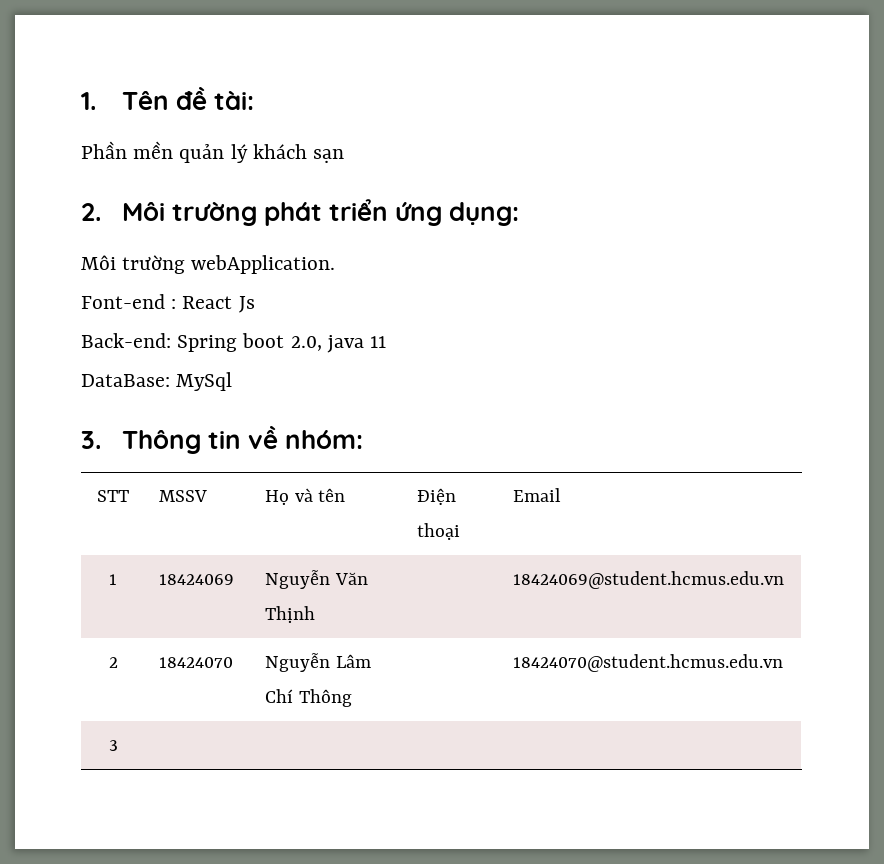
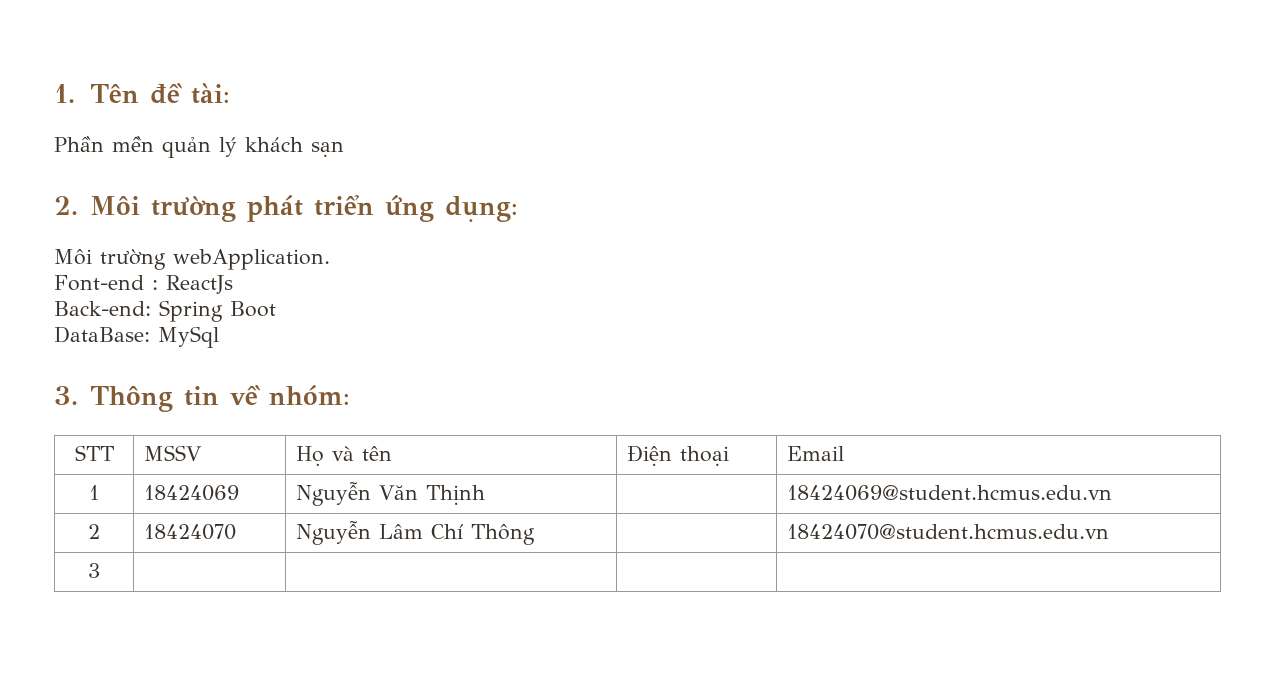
[182,296,255,313] React Js -> [166,275,233,294] ReactJs
[242,333,387,353] boot 2.0, java 11 -> [230,301,276,317] Boot

